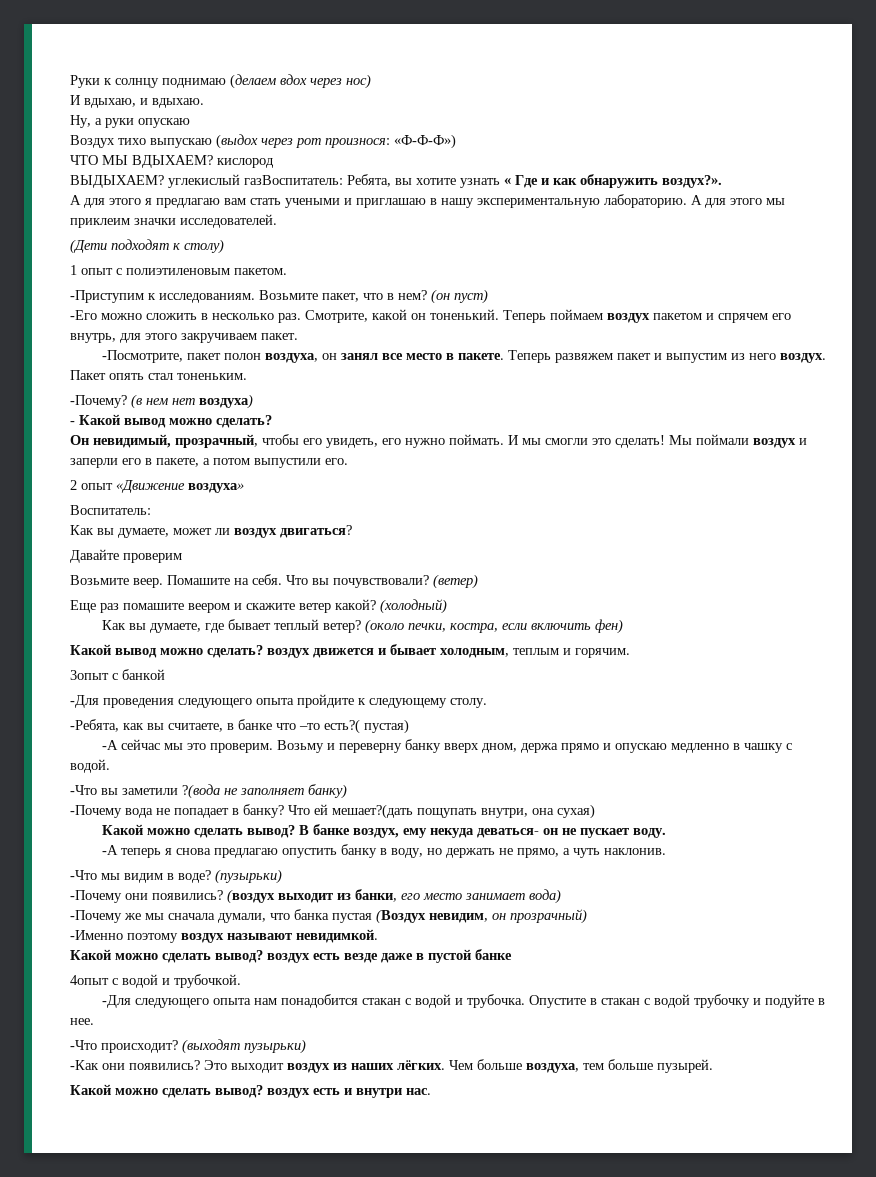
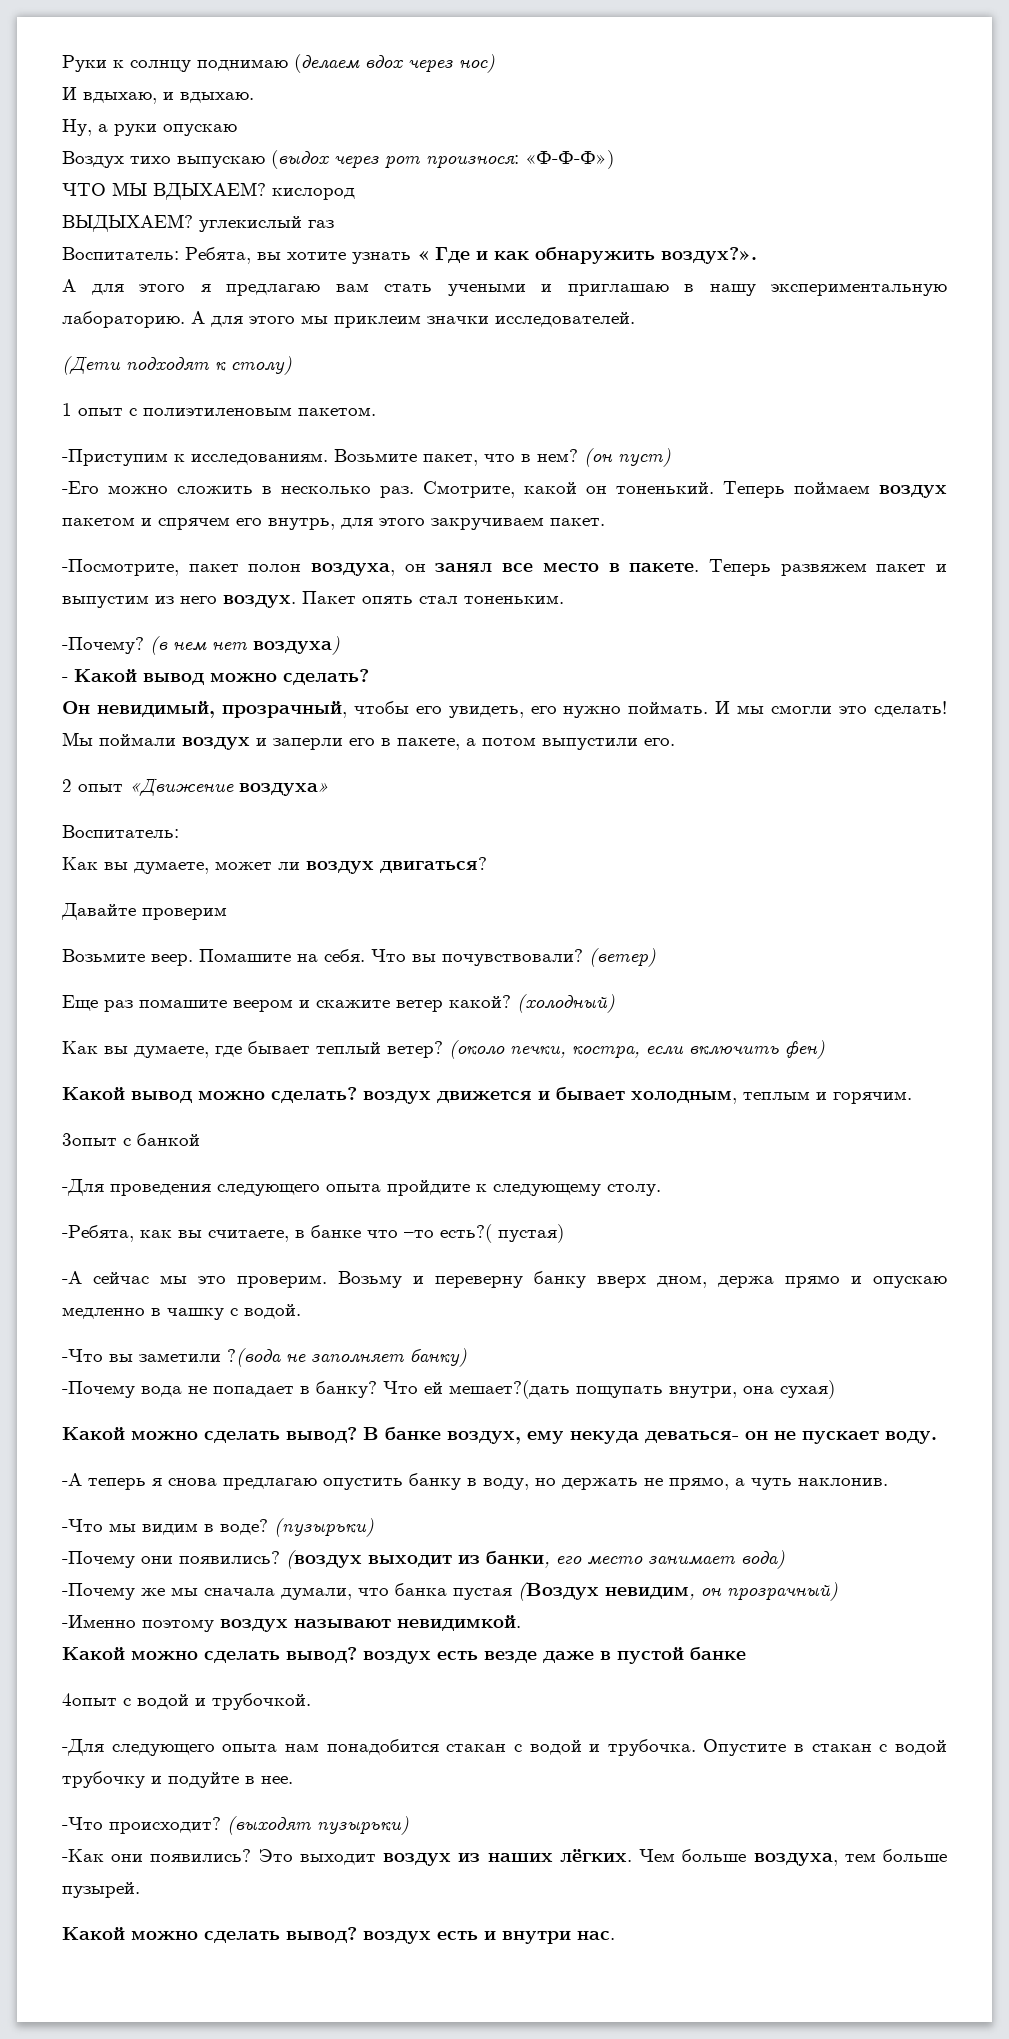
[244,175,343,185] газВоспитатель: -> [308,220,334,228] [62,247,179,260] газ // Воспитатель:

